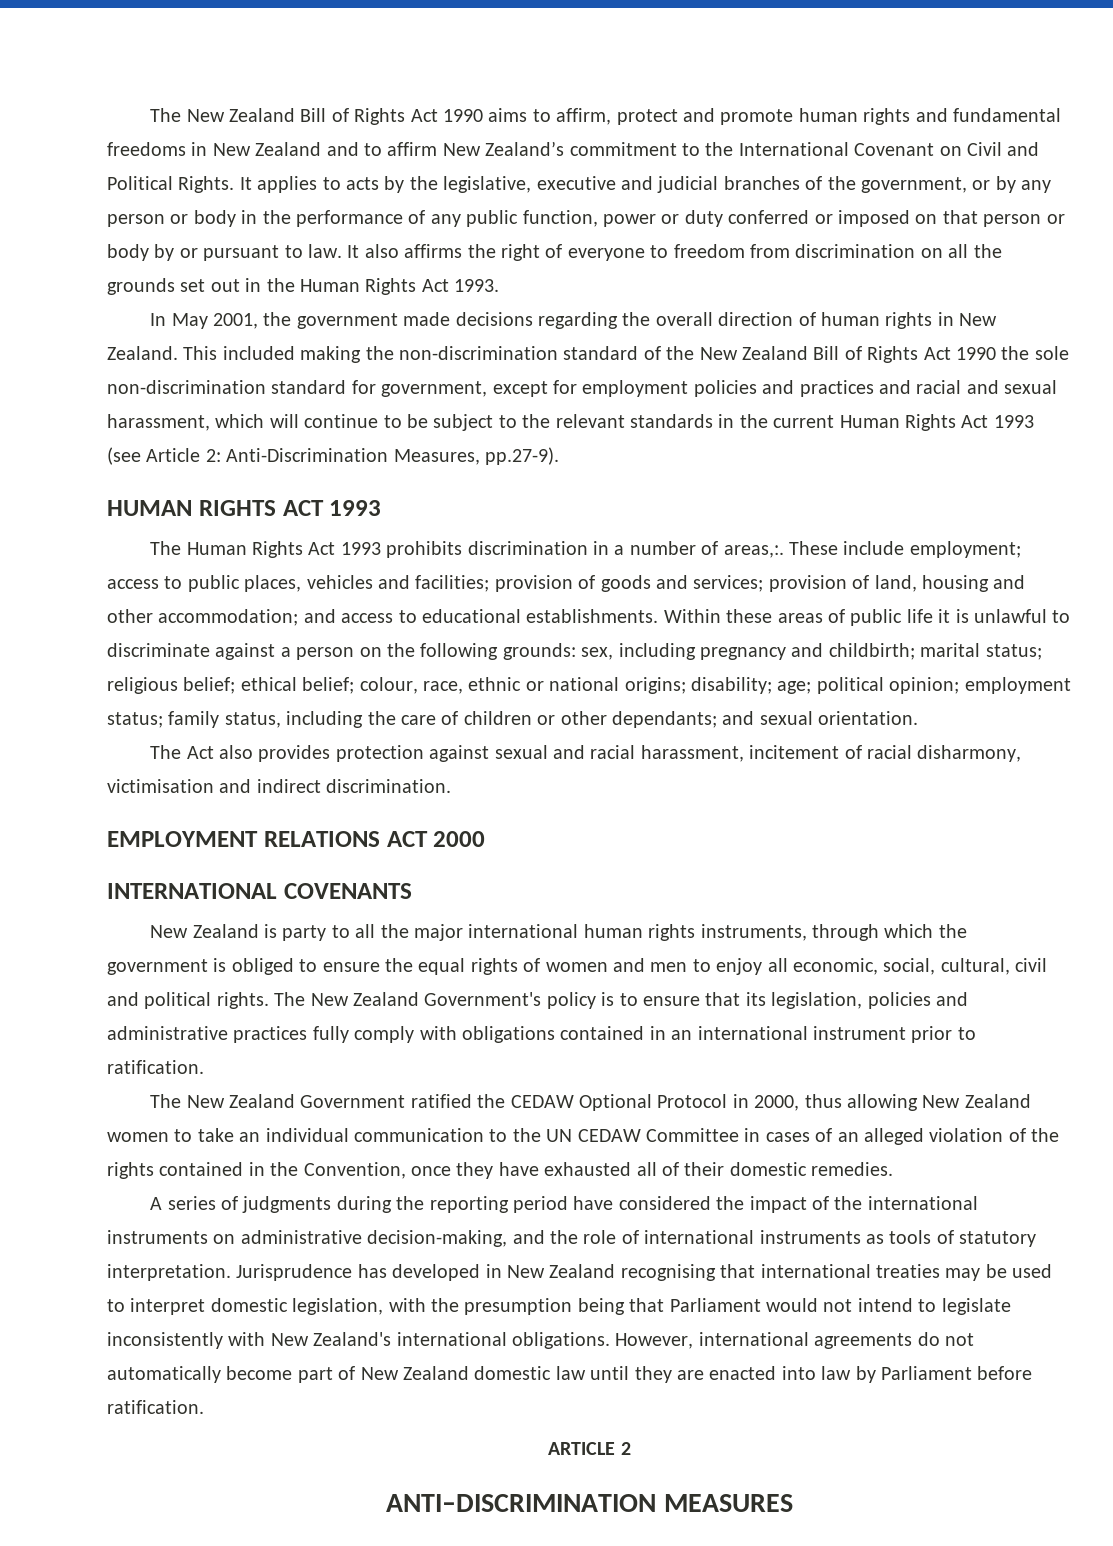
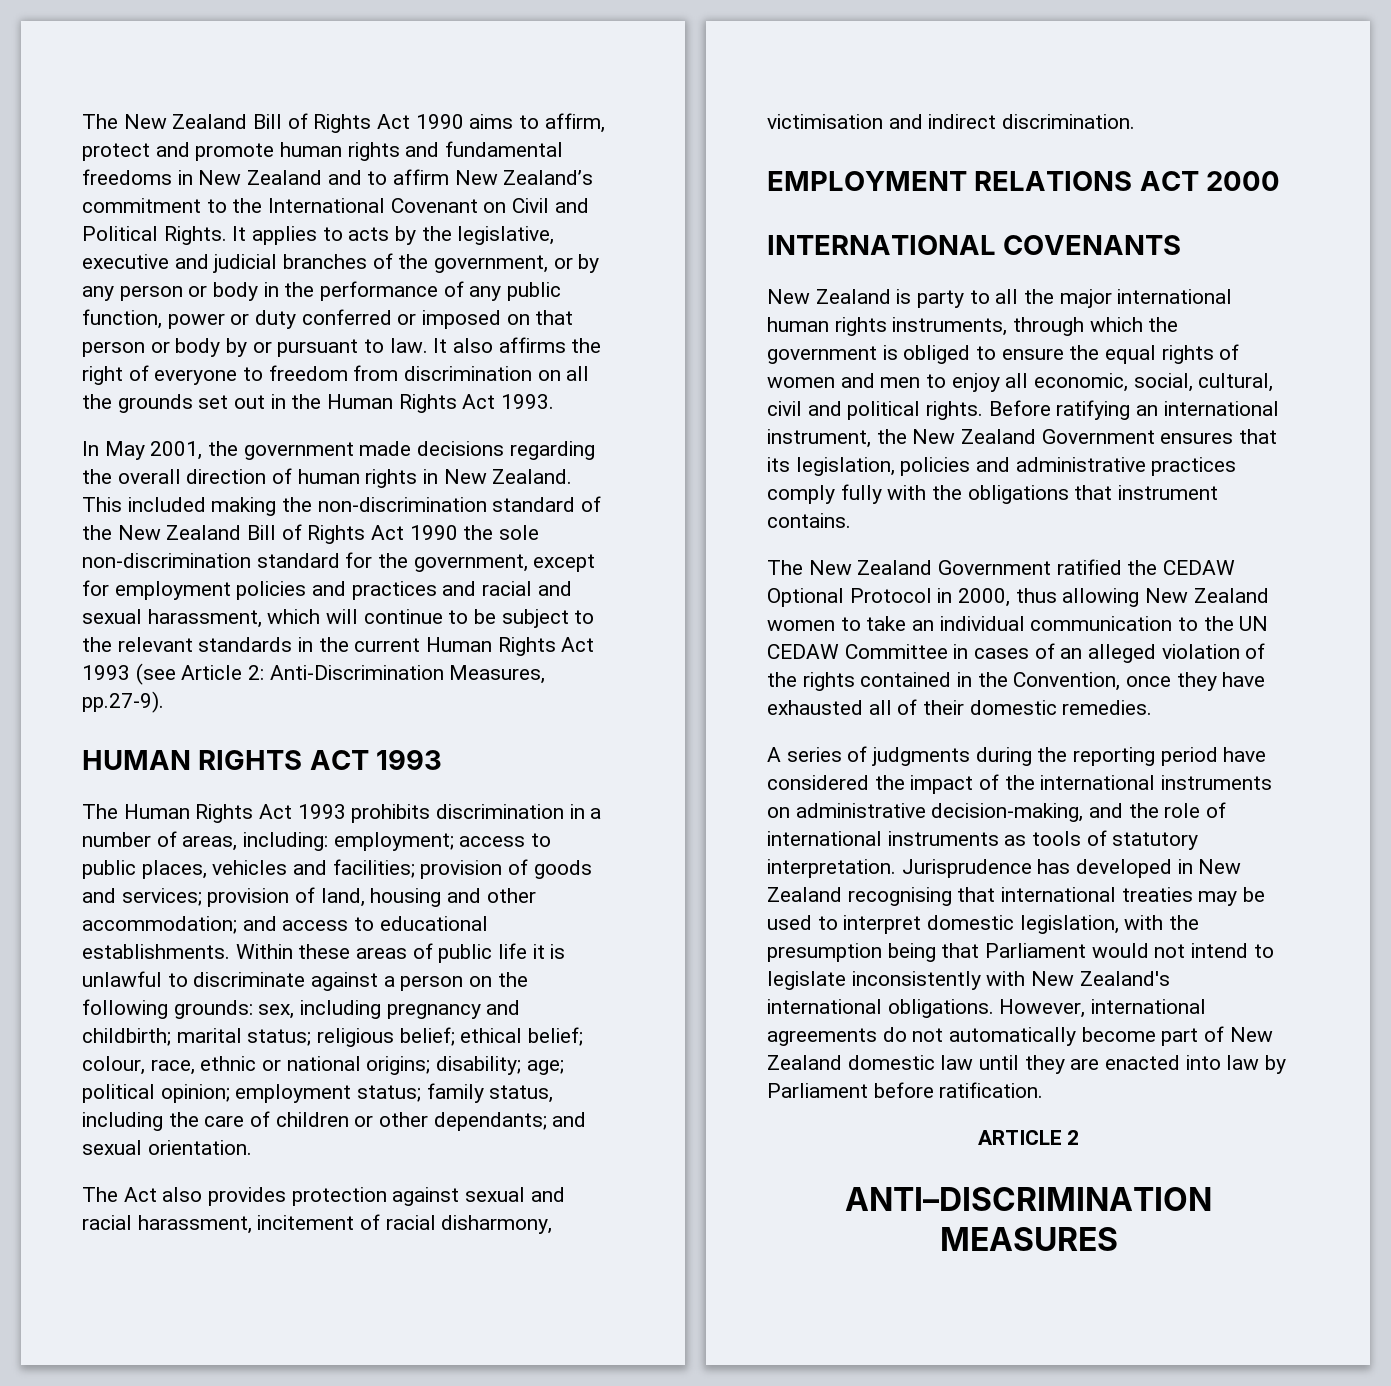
(376, 387) none -> [378,553,409,568] the
[723,541,905,558] areas,:. These include -> [182,832,329,851] areas, including:
[274,992,700,1009] The New Zealand Government's policy is to ensure -> [988,400,1279,420] [767,429,1234,448] Before ratifying an international instrument, the New Zealand Government ensures
[312,1026,976,1043] [107,1060,204,1074] fully comply with obligations contained in an international instrument prior to ratification. -> [767,484,1219,504] [767,513,851,528] comply fully with the obligations that instrument contains.

